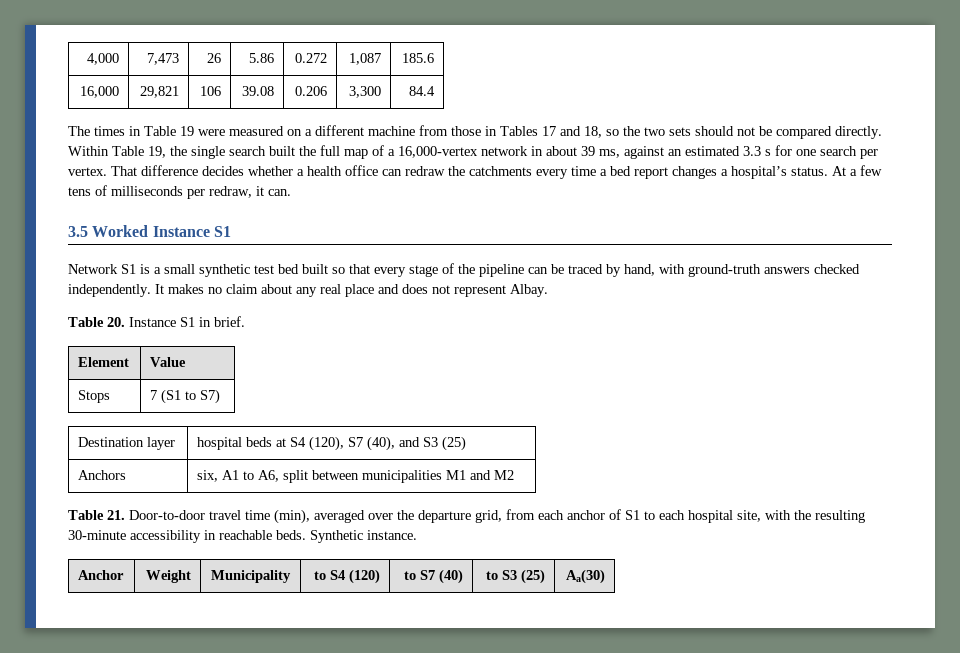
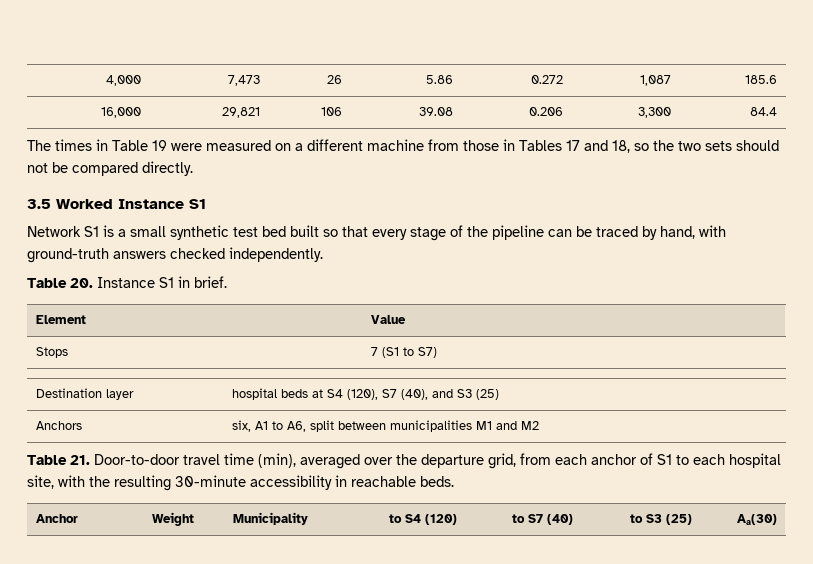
[68,145,878,159] [68,165,882,179] [68,185,291,199] Within Table 19, the single search built the full map of a 16,000-vertex network in about 39 ms, against an estimated 3.3 s for one search per vertex. That difference decides whether a health office can redraw the catchments every time a bed report changes a hospital’s status. At a few tens of milliseconds per redraw, it can. -> (193, 168) none
[155,284,548,297] It makes no claim about any real place and does not represent Albay. -> (323, 254) none
[310,530,417,543] Synthetic instance. -> (454, 481) none

